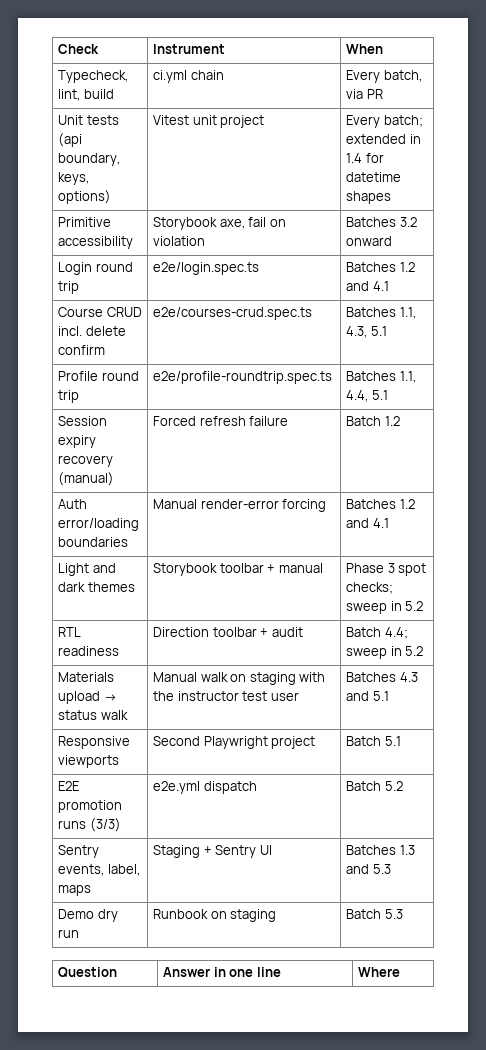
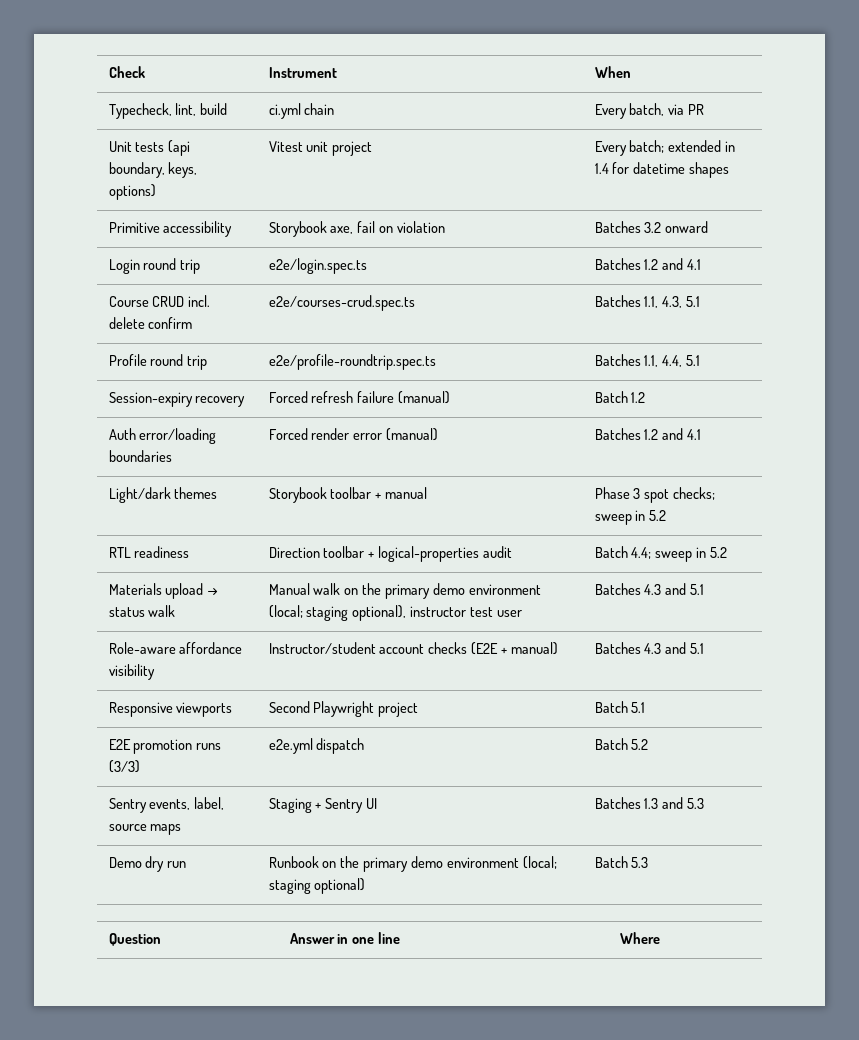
[58,416,108,426] [58,435,97,448] Session expiry -> [108,392,193,407] Session-expiry
[58,472,115,486] (manual) -> (246, 401) none
(289, 421) none -> [398,391,451,404] (manual)
[153,499,327,512] [346,499,415,509] [346,518,389,528] [58,563,116,576] [58,582,86,592] Manual render-error forcing | Batches 1.2 and 4.1 // Light and dark -> [268,428,439,441] [594,428,702,440] [108,487,171,503] Forced render error (manual) | Batches 1.2 and 4.1 // Light/dark
(269, 632) none -> [378,546,480,562] logical-properties
[249,672,326,685] [153,691,175,701] staging with the -> [362,583,542,599] [268,605,407,621] the primary demo environment (local; staging optional),
(389, 696) none -> [108,642,243,654] [108,664,155,680] [268,642,559,655] [594,642,705,654] // Role-aware affordance visibility | Instructor/student account checks (E2E + manual) | Batches 4.3 and 5.1
(140, 870) none -> [108,824,147,831] source
[230,909,277,922] staging -> [340,856,558,872] [268,878,366,894] the primary demo environment (local; staging optional)

